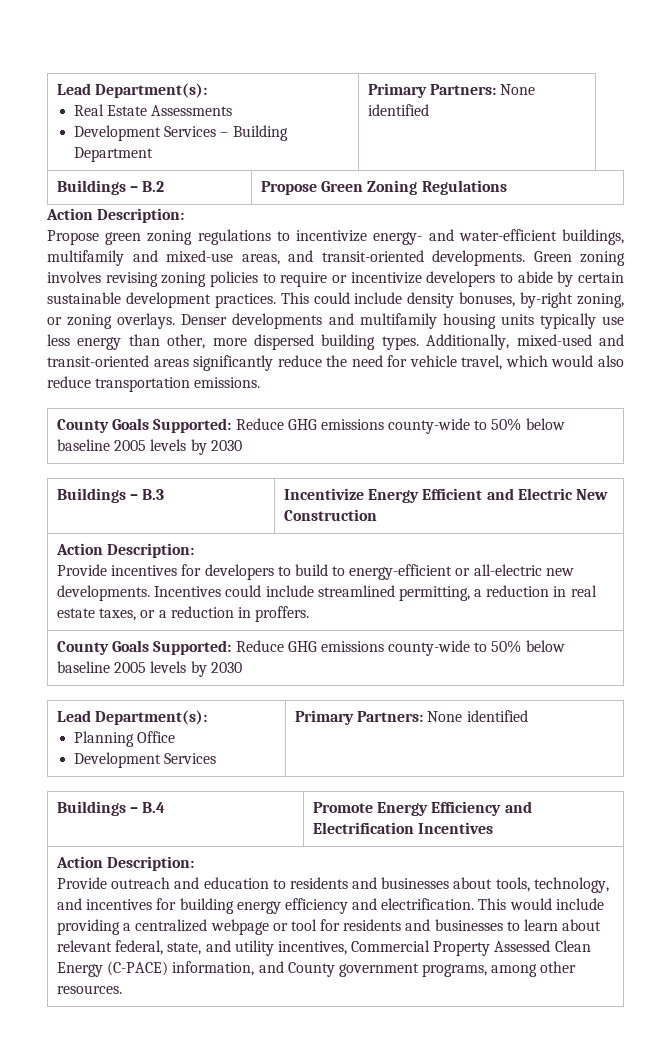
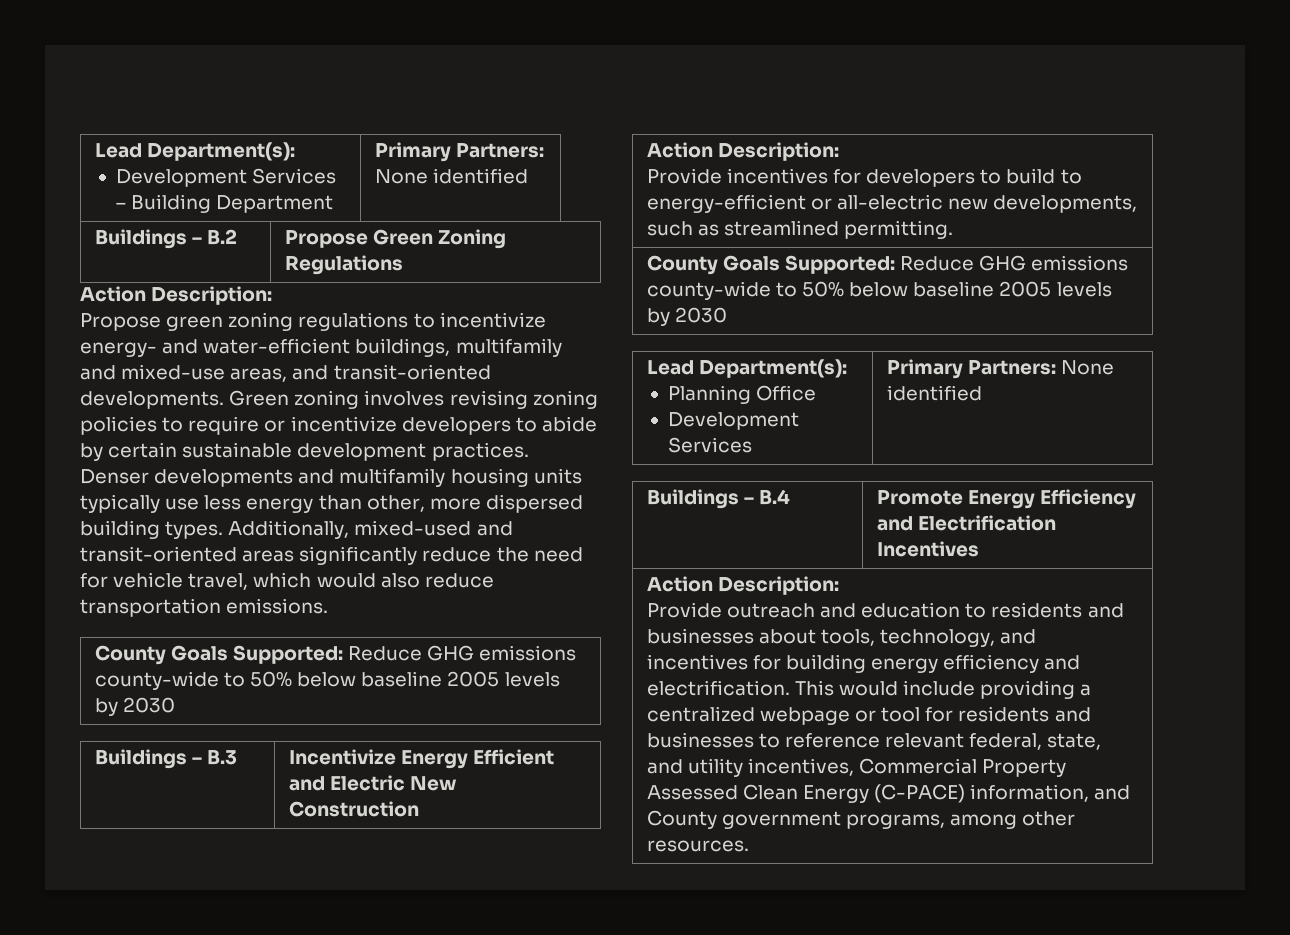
[56,83,208,98] [74,104,233,116] Lead Department(s): // Real Estate Assessments -> [94,142,295,161] Lead Department(s):
[280,292,625,308] [47,313,176,329] This could include density bonuses, by-right zoning, or zoning overlays. -> (529, 451) none
[56,585,597,601] [56,606,310,622] developments. Incentives could include streamlined permitting, a reduction in real estate taxes, or a reduction in proffers. -> [993,195,1138,213] [646,220,954,239] developments, such as streamlined permitting.
[524,919,602,931] learn about -> [785,733,881,748] reference

